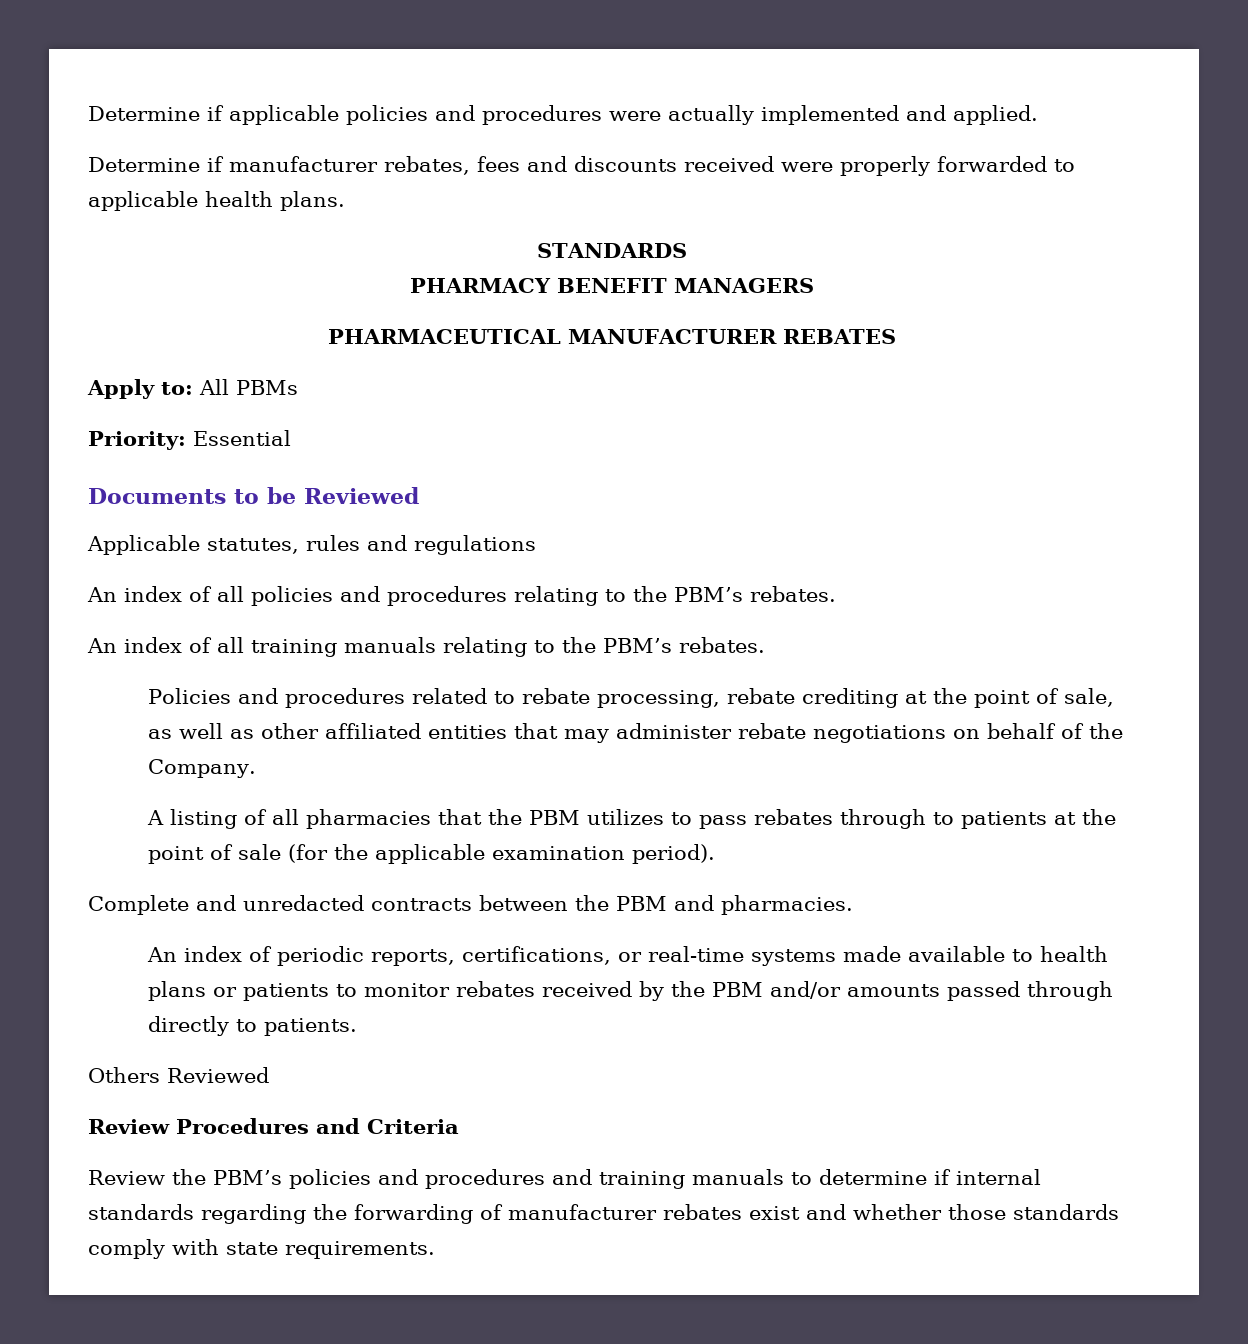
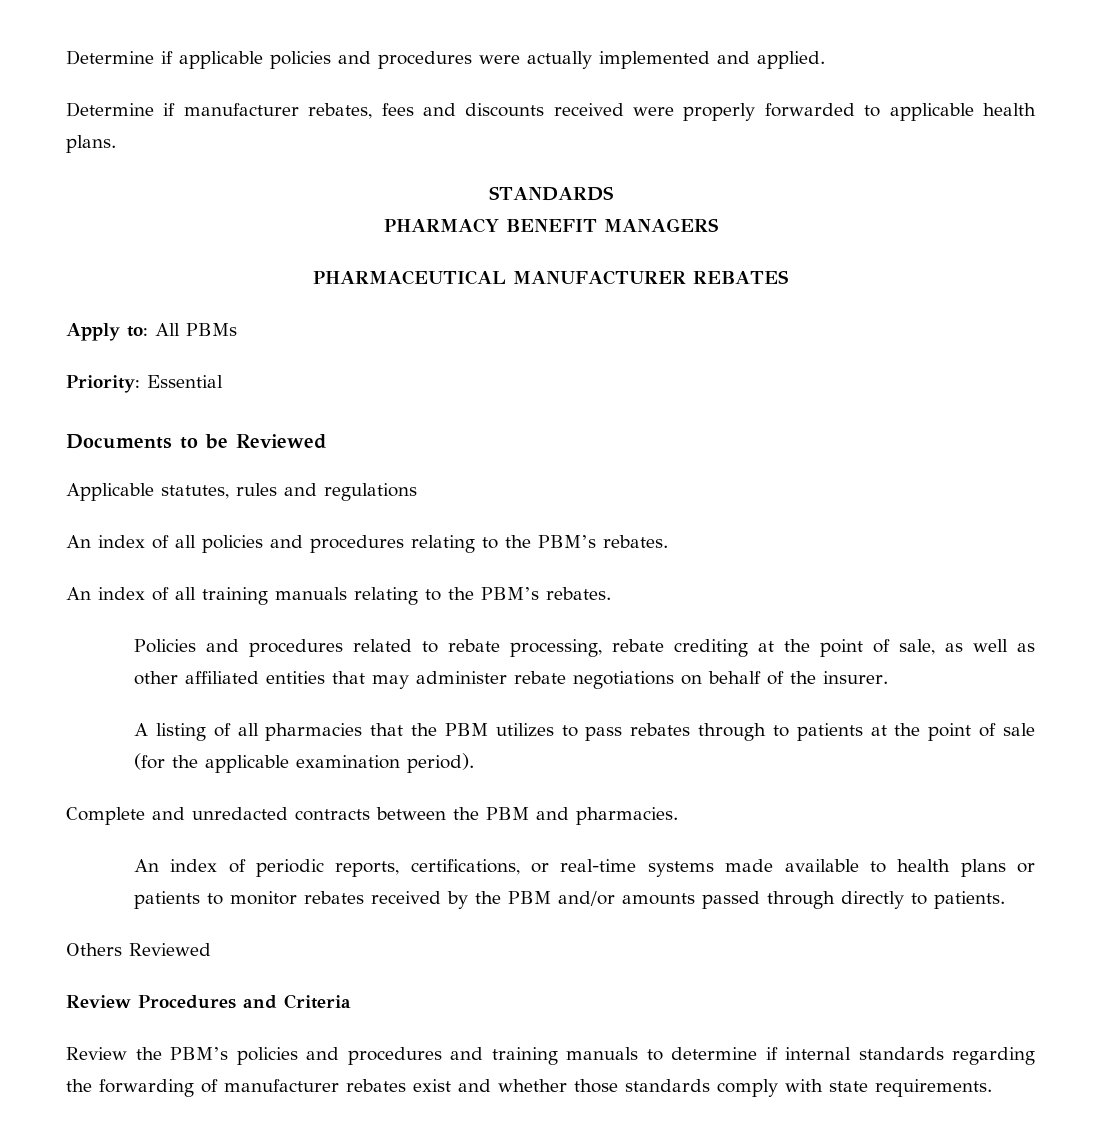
[148,759,257,778] Company. -> [822,671,888,684] insurer.

